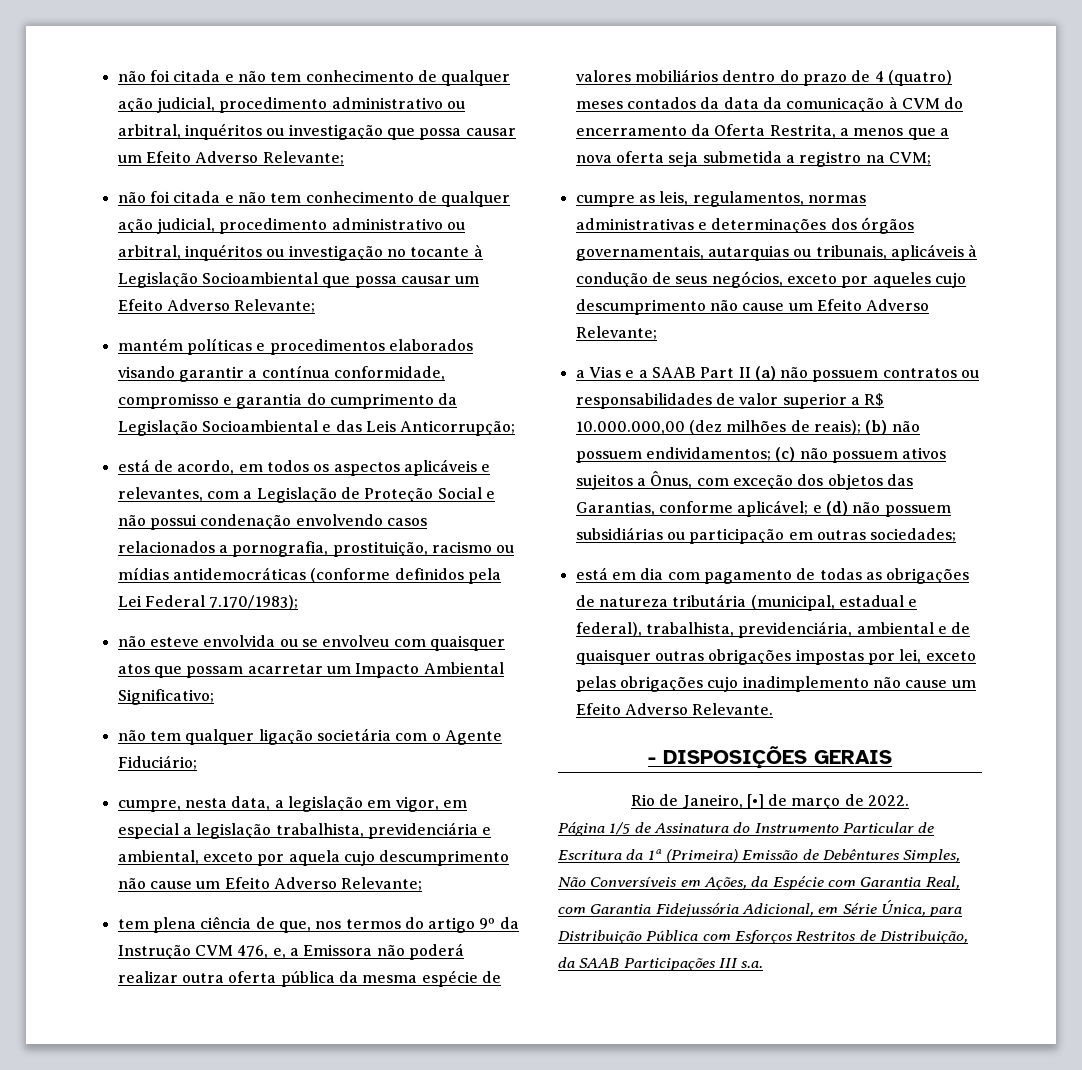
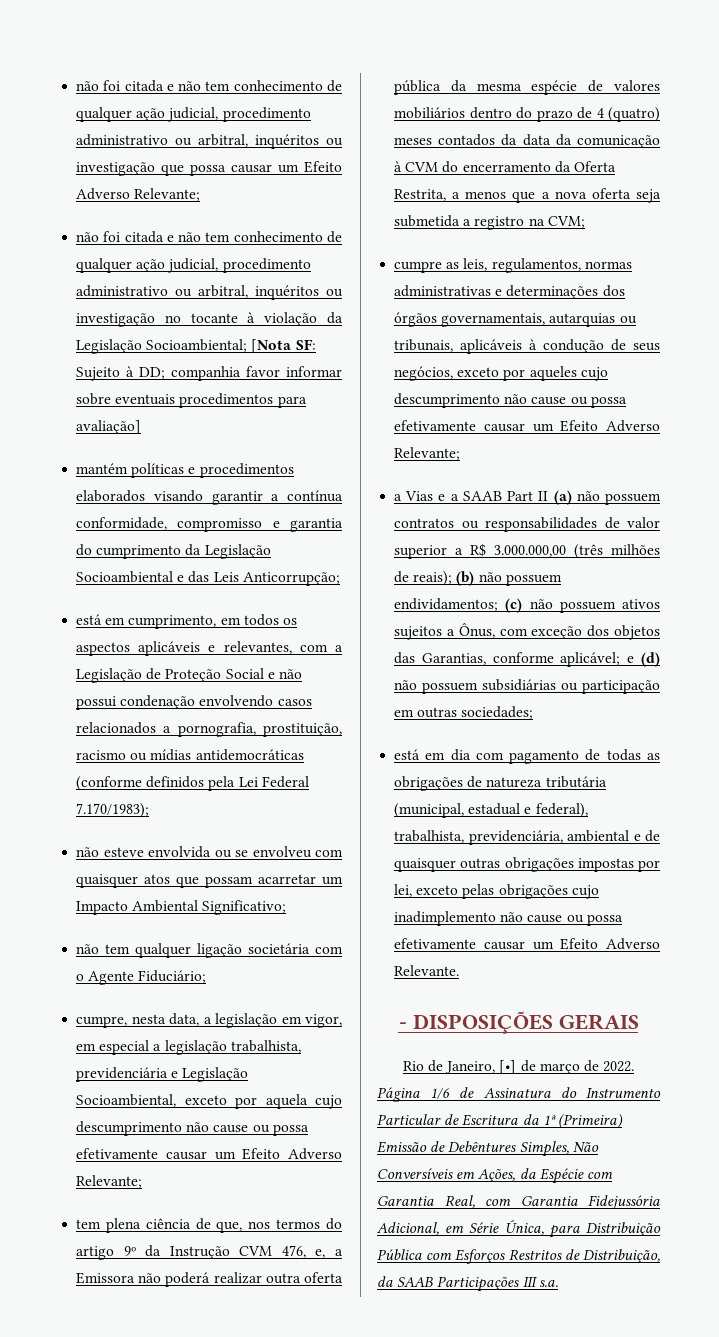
[117,272,480,288] [117,299,316,313] Legislação Socioambiental que possa causar um Efeito Adverso Relevante; -> [264,312,343,326] [76,339,316,354] [76,366,342,381] [76,393,307,408] [76,420,142,434] violação da Legislação Socioambiental; [Nota SF: Sujeito à DD; companhia favor informar sobre eventuais procedimentos para avaliação]
[153,460,235,475] de acordo, -> [105,615,217,629] em cumprimento,
[117,850,199,865] ambiental, -> [182,1067,249,1082] [76,1094,177,1107] Legislação Socioambiental,
(192, 885) none -> [252,1124,309,1136] [76,1148,207,1160] ou possa efetivamente causar
(785, 307) none -> [570,396,627,408] [394,420,525,432] ou possa efetivamente causar
[575,420,722,435] 10.000.000,00 (dez -> [494,544,604,559] 3.000.000,00 (três
(948, 684) none -> [566,914,623,926] [394,938,525,950] ou possa efetivamente causar
[609,822,631,835] 1/5 -> [430,1087,451,1099] 1/6

